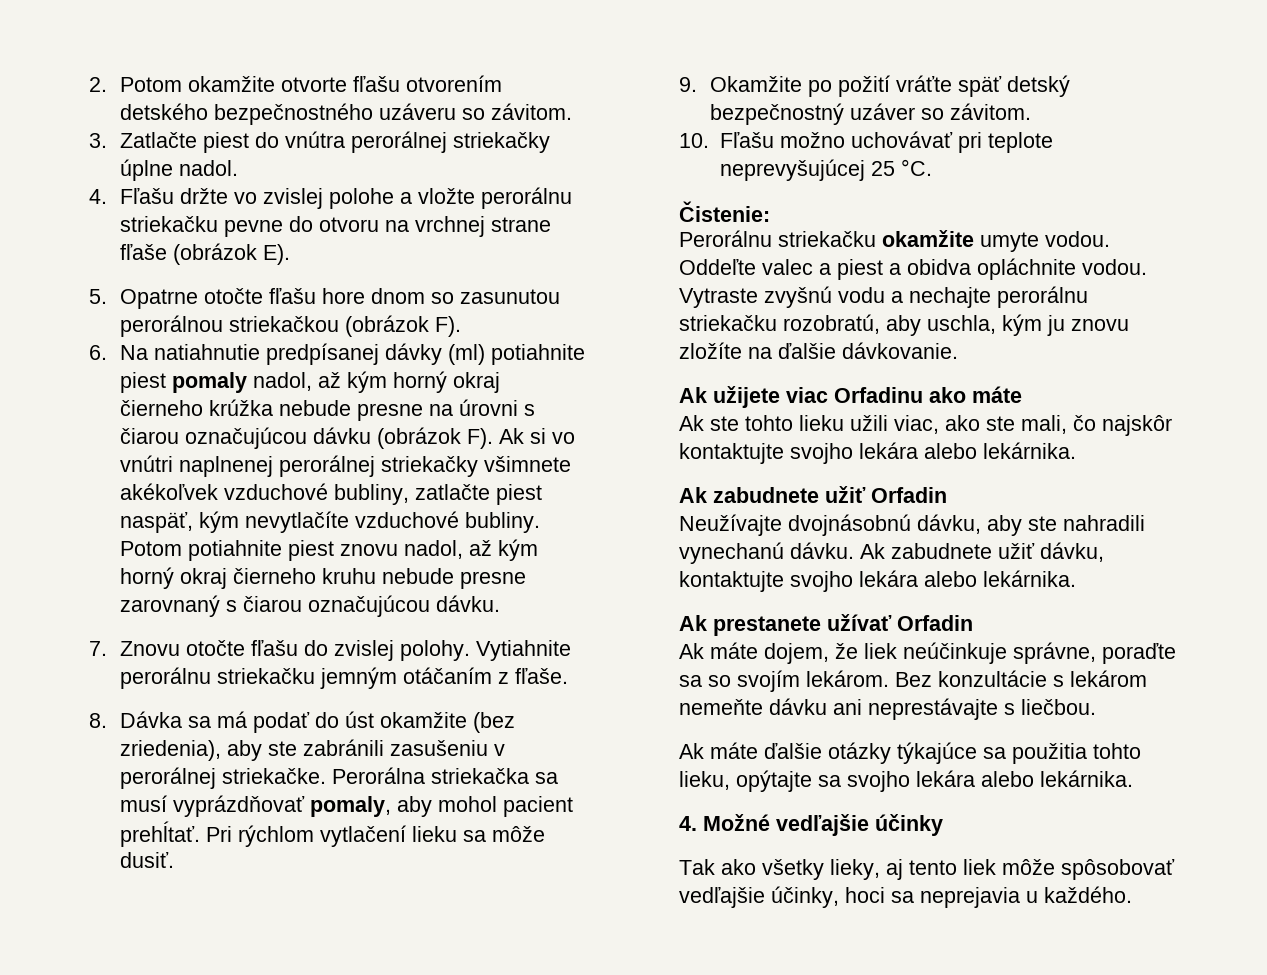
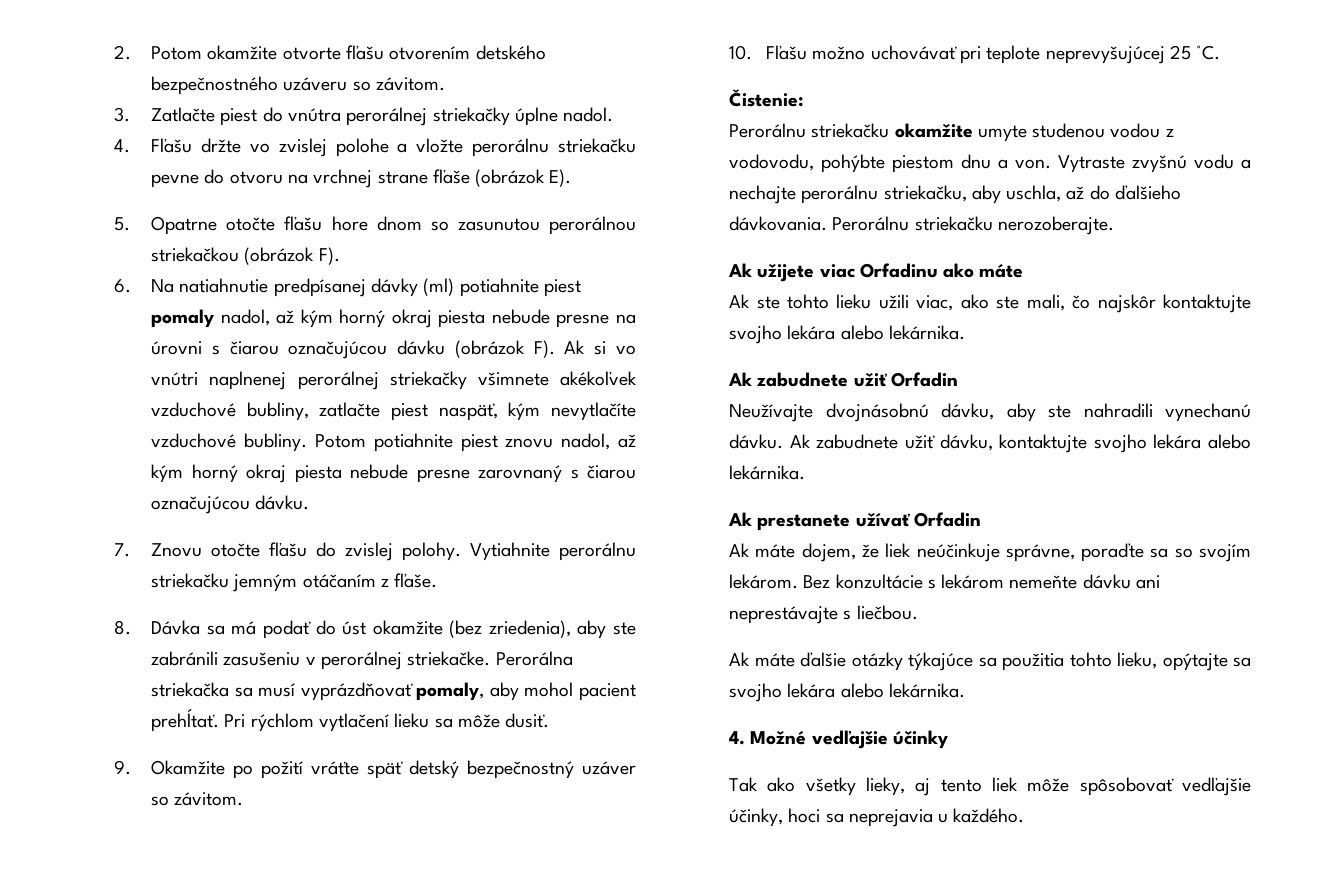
[119,399,273,416] čierneho krúžka -> [438,310,486,328] piesta
[232,568,376,584] čierneho kruhu -> [294,465,342,483] piesta
[1044,231,1110,247] [678,258,1147,280] vodou. Oddeľte valec a piest a obidva opláchnite vodou. -> [1032,123,1174,138] [729,154,1052,173] studenou vodou z vodovodu, pohýbte piestom dnu a von.
[678,314,1129,336] [678,342,958,359] striekačku rozobratú, aby uschla, kým ju znovu zložíte na ďalšie dávkovanie. -> [883,185,1181,204] [729,216,1114,235] striekačku, aby uschla, až do ďalšieho dávkovania. Perorálnu striekačku nerozoberajte.

